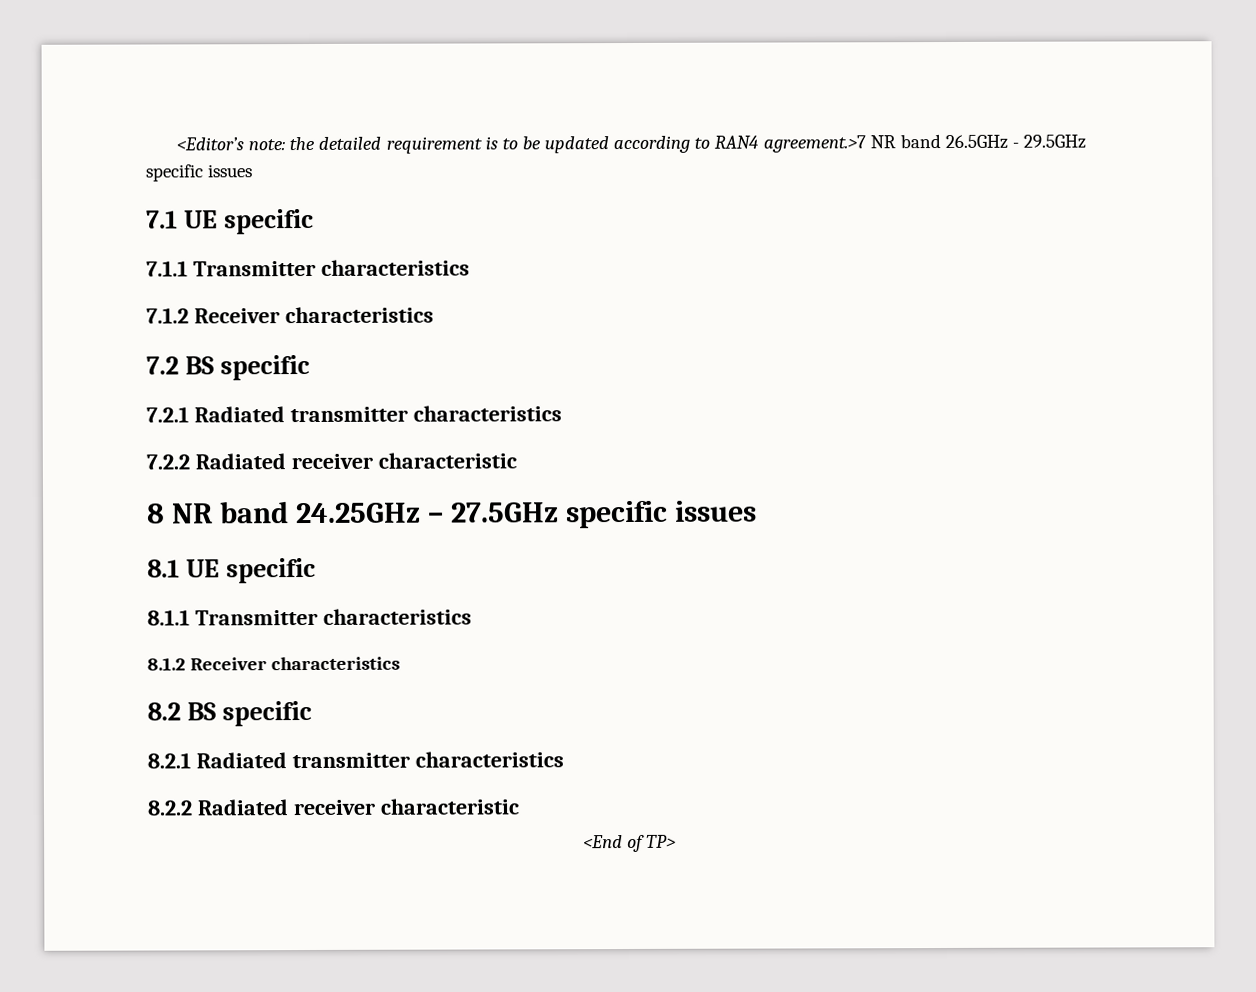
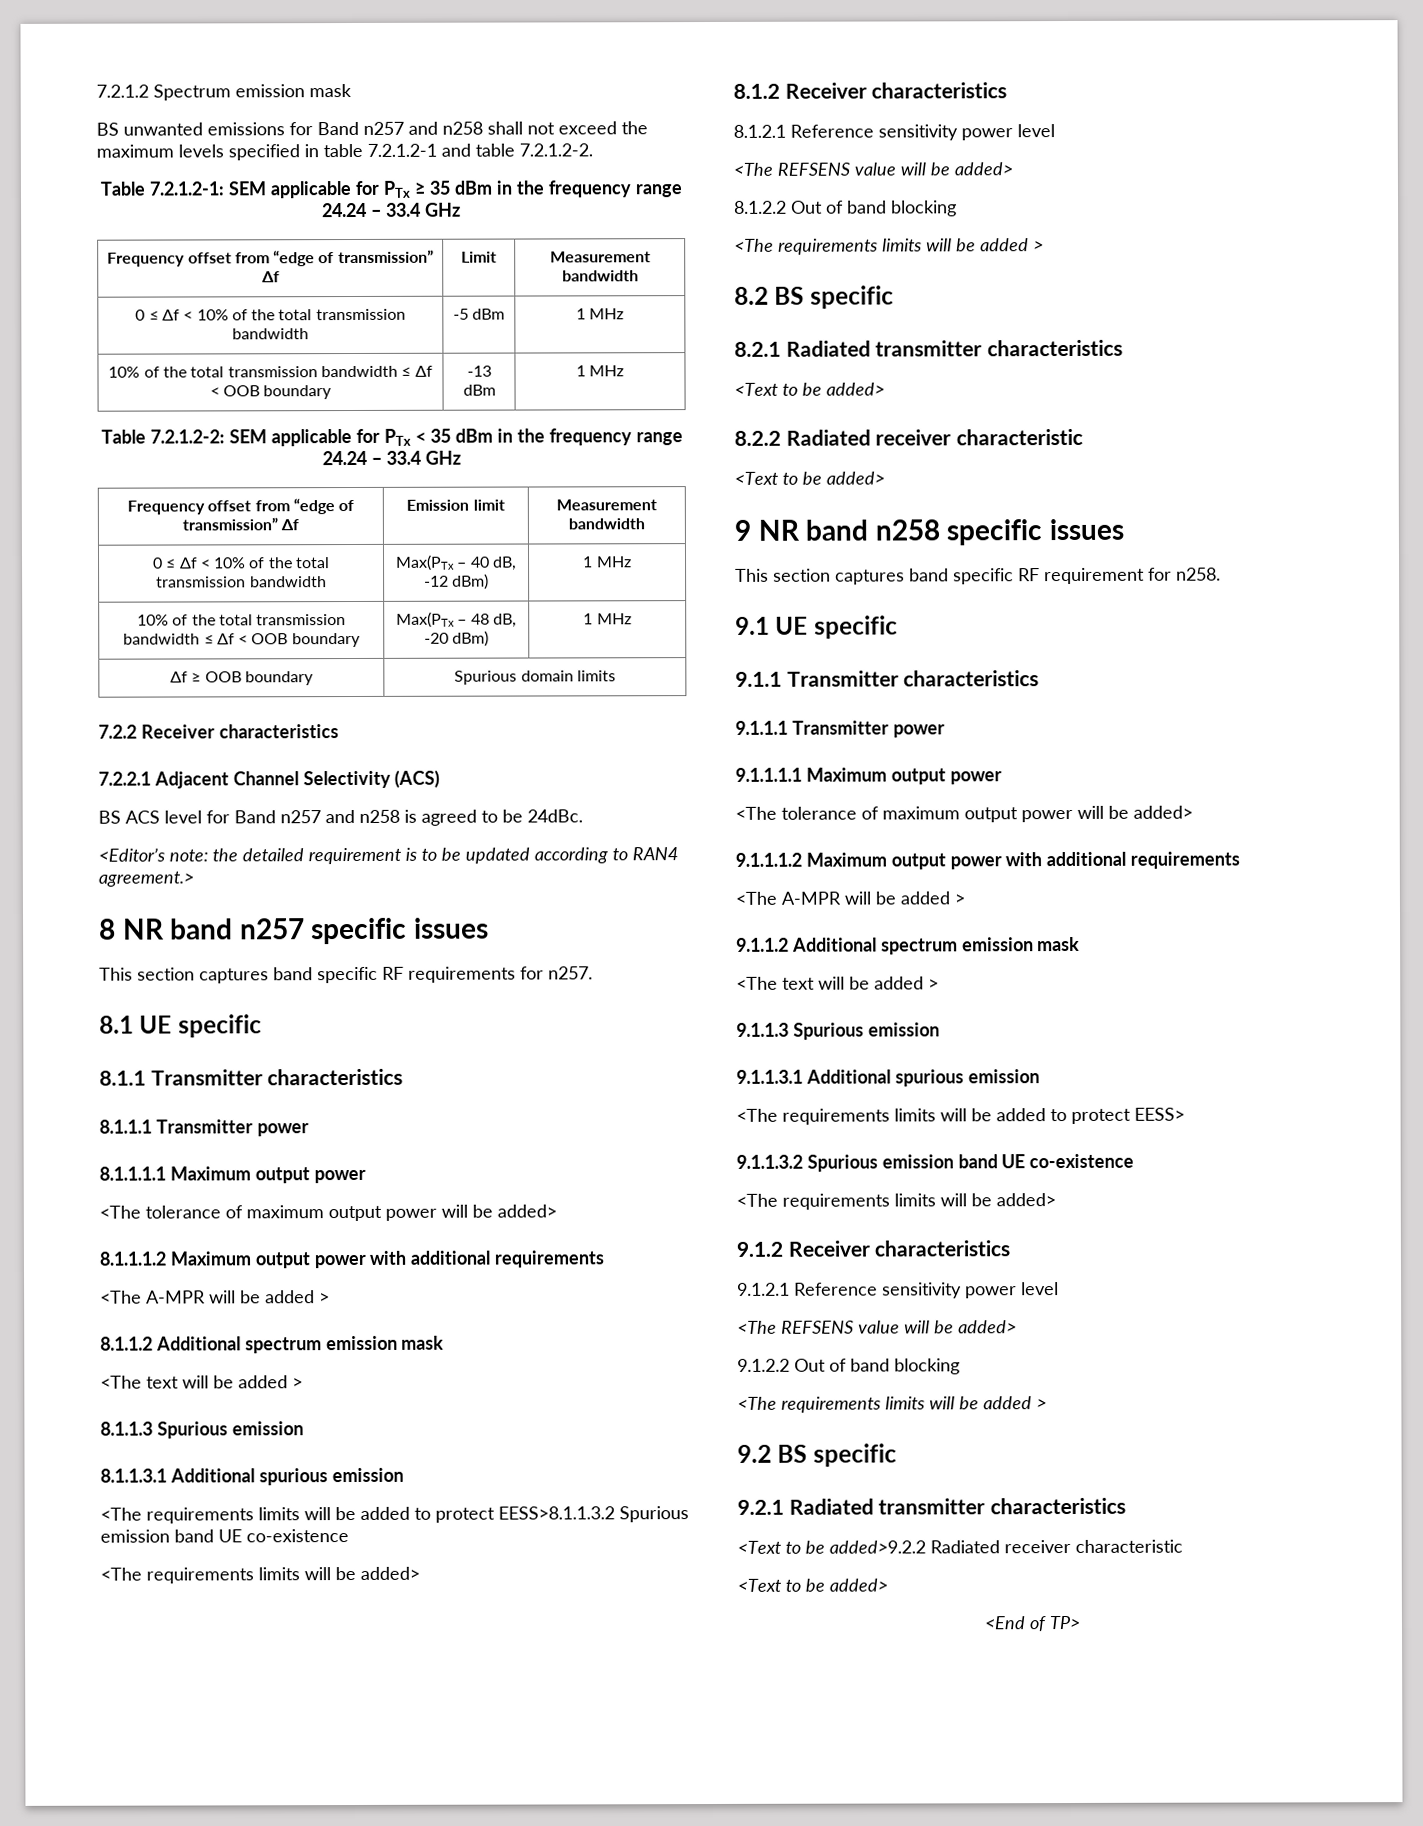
(175, 144) none -> [96,84,352,101] [96,121,648,136] [96,143,593,161] [99,180,683,199] [322,202,461,218] [107,249,434,267] [261,271,280,283] [461,251,497,263] [549,251,651,263] [561,270,639,282] [135,308,406,321] [232,328,309,340] [452,308,506,320] [575,308,625,320] [108,365,433,378] [209,385,333,400] [466,365,492,377] [462,384,496,396] [575,365,625,377] [100,428,683,447] [322,450,461,466] [126,498,355,515] [181,517,300,531] [406,499,505,511] [556,499,657,511] [568,518,645,530] [152,557,331,569] [156,576,327,588] [395,554,517,571] [423,573,490,590] [583,556,632,568] [136,614,347,626] [123,632,361,648] [396,611,517,628] [423,630,490,647] [583,613,632,625] [170,671,314,686] [454,670,616,685] [98,724,339,739] [98,769,441,789] [98,809,583,826] 7.2.1.2 Spectrum emission mask // BS unwanted emissions for Band n257 and n258 shall not exceed the maximum levels specified in table 7.2.1.2-1 and table 7.2.1.2-2. // Table 7.2.1.2-1: SEM applicable for PTx ≥ 35 dBm in the frequency range 24.24 – 33.4 GHz // Frequency offset from “edge of transmission” Δf | Limit | Measurement bandwidth // 0 ≤ Δf < 10% of the total transmission bandwidth | -5 dBm | 1 MHz // 10% of the total transmission bandwidth ≤ Δf < OOB boundary | -13 dBm | 1 MHz // Table 7.2.1.2-2: SEM applicable for PTx < 35 dBm in the frequency range 24.24 – 33.4 GHz // Frequency offset from “edge of transmission” Δf | Emission limit | Measurement bandwidth // 0 ≤ Δf < 10% of the total transmission bandwidth | Max(PTx – 40 dB, -12 dBm) | 1 MHz // 10% of the total transmission bandwidth ≤ Δf < OOB boundary | Max(PTx – 48 dB, -20 dBm) | 1 MHz // Δf ≥ OOB boundary | Spurious domain limits // 7.2.2 Receiver characteristics // 7.2.2.1 Adjacent Channel Selectivity (ACS) // BS ACS level for Band n257 and n258 is agreed to be 24dBc. //
[762,134,1087,153] [145,164,253,182] [146,208,314,235] [146,259,470,277] [146,306,434,324] [146,354,310,381] [146,405,562,423] [146,452,517,470] agreement.>7 NR band 26.5GHz - 29.5GHz specific issues // 7.1 UE specific // 7.1.1 Transmitter characteristics // 7.1.2 Receiver characteristics // 7.2 BS specific // 7.2.1 Radiated transmitter characteristics // 7.2.2 Radiated receiver characteristic -> [98,871,194,887] agreement.>
[295,500,757,529] 24.25GHz – 27.5GHz specific issues -> [239,917,489,945] [99,966,593,984] n257 specific issues // This section captures band specific RF requirements for n257.
[147,656,401,671] 8.1.2 Receiver characteristics -> [99,1119,309,1137] [99,1166,366,1184] [99,1204,557,1222] [99,1250,605,1269] [100,1290,330,1304] [100,1335,445,1354] [100,1375,303,1389] [100,1421,304,1439] [100,1467,404,1486] [100,1506,689,1524] [100,1529,349,1543] [100,1566,420,1584] [733,82,1008,99] [733,124,1055,141] [733,162,1013,176] [734,200,957,217] [734,238,1044,255] 8.1.1.1 Transmitter power // 8.1.1.1.1 Maximum output power // <The tolerance of maximum output power will be added> // 8.1.1.1.2 Maximum output power with additional requirements // <The A-MPR will be added > // 8.1.1.2 Additional spectrum emission mask // <The text will be added > // 8.1.1.3 Spurious emission // 8.1.1.3.1 Additional spurious emission // <The requirements limits will be added to protect EESS>8.1.1.3.2 Spurious emission band UE co-existence // <The requirements limits will be added> // 8.1.2 Receiver characteristics // 8.1.2.1 Reference sensitivity power level // <The REFSENS value will be added> // 8.1.2.2 Out of band blocking // <The requirements limits will be added >
(564, 759) none -> [734,382,885,396] // <Text to be added>
(519, 806) none -> [734,471,885,485] [734,518,1124,546] [735,567,1221,585] [735,615,898,639] [735,670,1040,687] [735,720,945,738] [735,767,1002,785] [735,805,1193,823] [735,851,1241,870] [735,891,965,905] [736,936,1081,955] [736,976,939,990] [736,1022,940,1040] [736,1069,1040,1087] [736,1107,1185,1125] [736,1153,1135,1172] [736,1193,1056,1210] [736,1240,1011,1257] [737,1282,1059,1299] [737,1320,1017,1334] [737,1358,960,1375] [737,1396,1047,1413] [737,1443,897,1467] [737,1497,1127,1515] [737,1539,1183,1554] [737,1578,888,1592] // <Text to be added> // 9 NR band n258 specific issues // This section captures band specific RF requirement for n258. // 9.1 UE specific // 9.1.1 Transmitter characteristics // 9.1.1.1 Transmitter power // 9.1.1.1.1 Maximum output power // <The tolerance of maximum output power will be added> // 9.1.1.1.2 Maximum output power with additional requirements // <The A-MPR will be added > // 9.1.1.2 Additional spectrum emission mask // <The text will be added > // 9.1.1.3 Spurious emission // 9.1.1.3.1 Additional spurious emission // <The requirements limits will be added to protect EESS> // 9.1.1.3.2 Spurious emission band UE co-existence // <The requirements limits will be added> // 9.1.2 Receiver characteristics // 9.1.2.1 Reference sensitivity power level // <The REFSENS value will be added> // 9.1.2.2 Out of band blocking // <The requirements limits will be added > // 9.2 BS specific // 9.2.1 Radiated transmitter characteristics // <Text to be added>9.2.2 Radiated receiver characteristic // <Text to be added>

